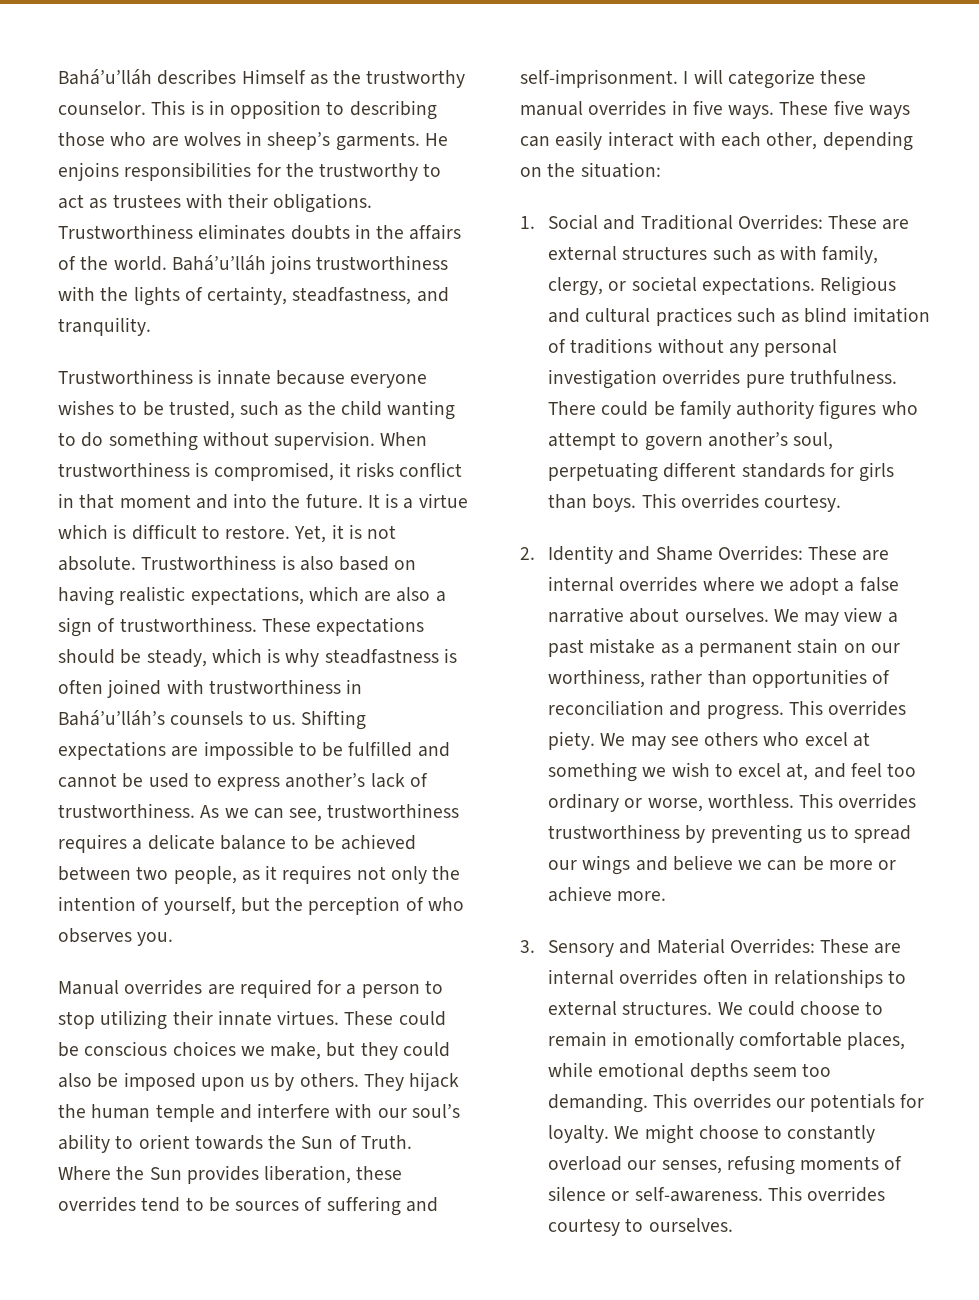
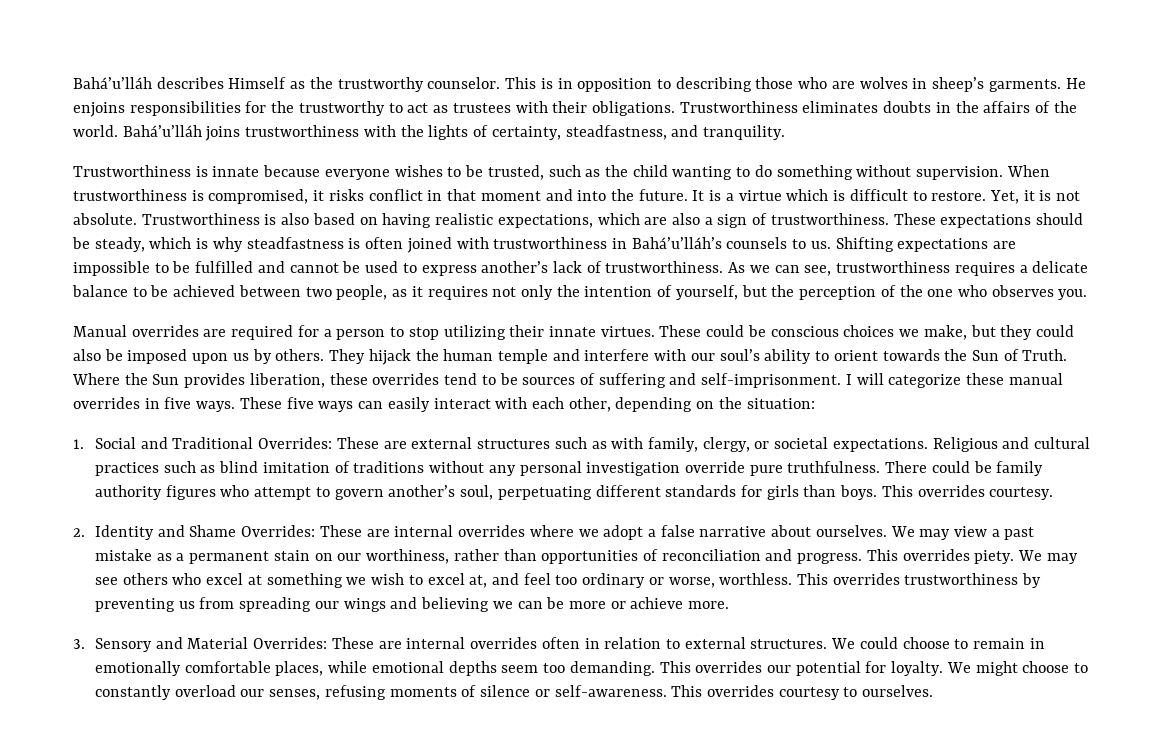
(424, 904) none -> [899,285,954,297] the one
[662,369,741,385] overrides -> [684,461,745,473] override
[831,825,912,843] to spread -> [199,597,312,612] from spreading
[672,855,733,871] believe -> [421,597,490,612] believing
[774,969,884,988] relationships -> [604,637,662,649] relation
[810,1093,896,1112] potentials -> [795,661,861,676] potential

